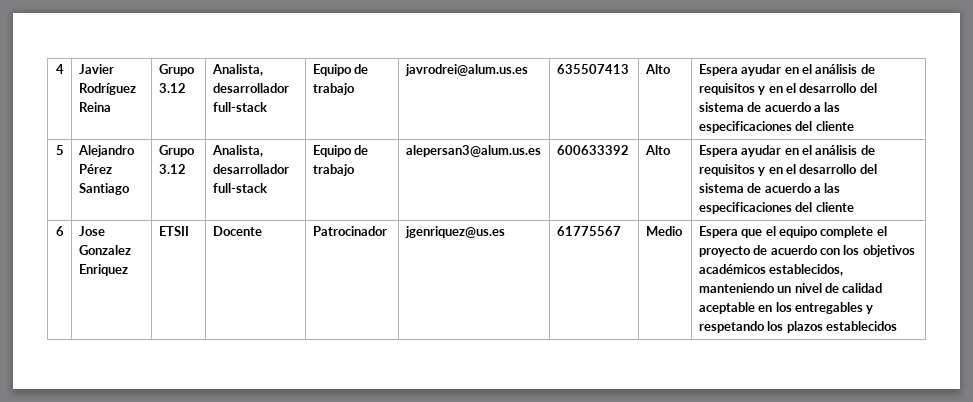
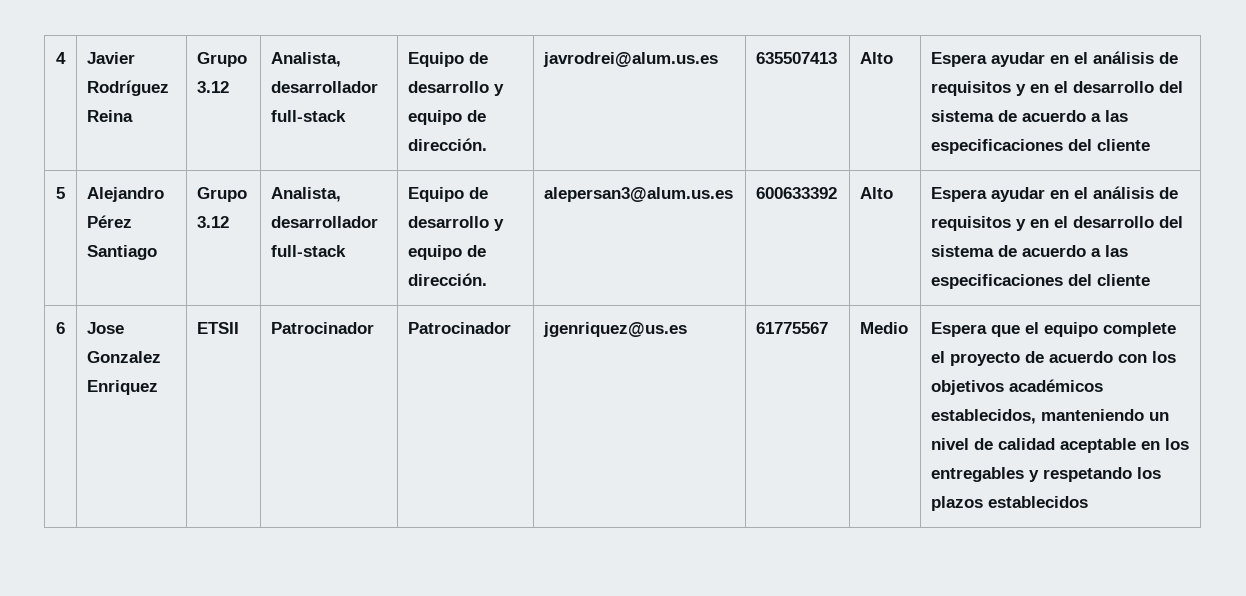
[312,83,355,95] trabajo -> [408,81,505,96] [408,110,487,125] [408,138,488,151] desarrollo y equipo de dirección.
[312,164,355,176] trabajo -> [408,216,505,231] [408,245,487,260] [408,273,488,286] desarrollo y equipo de dirección.
[212,226,262,236] Docente -> [271,322,375,334] Patrocinador

